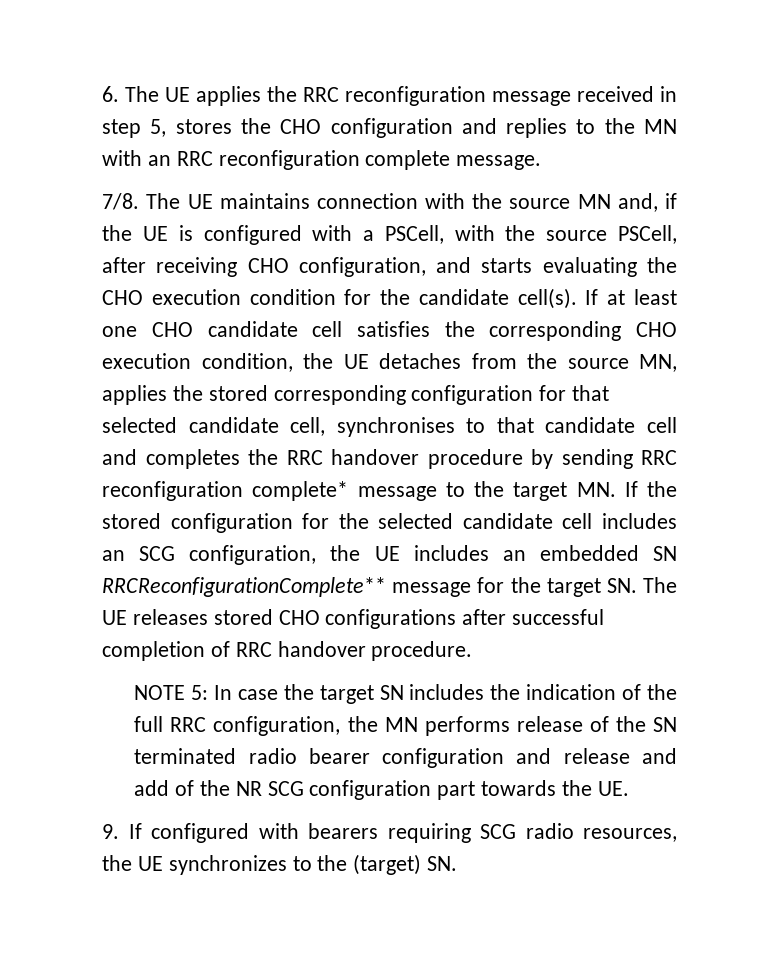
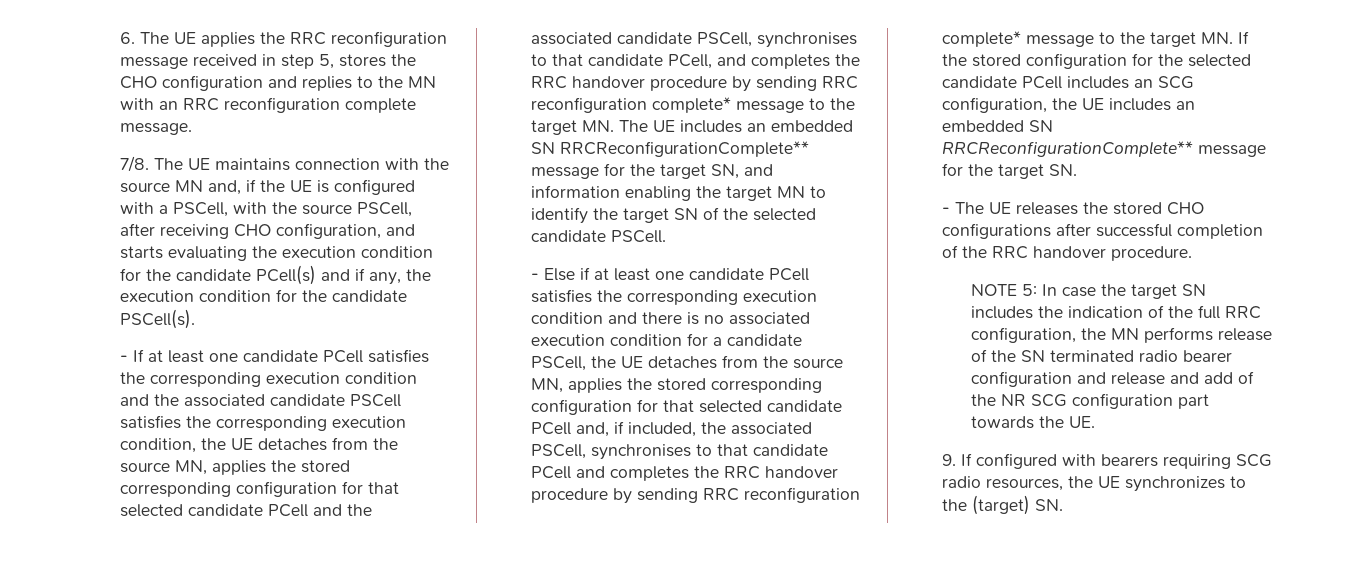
[102,288,678,309] [102,321,677,341] CHO execution condition for the candidate cell(s). If at least one CHO candidate cell satisfies the corresponding CHO -> [281,246,433,258] [119,265,431,285] [119,289,407,302] [119,309,195,329] [119,349,429,363] [119,372,417,387] [119,394,401,407] [119,415,327,431] execution condition for the candidate PCell(s) and if any, the execution condition for the candidate PSCell(s). // - If at least one candidate PCell satisfies the corresponding execution condition and the associated candidate PSCell satisfies the corresponding
[290,417,677,437] cell, synchronises to that candidate cell -> [267,504,372,517] [530,32,857,48] [530,54,860,69] [530,76,858,92] [530,97,855,113] [530,120,853,135] [530,141,809,157] [530,163,773,179] [530,185,826,201] [530,207,816,224] [530,230,666,243] [530,267,809,281] [530,289,817,305] [530,312,810,325] [530,333,802,346] [530,355,843,371] [530,378,822,393] [530,399,842,415] [530,421,812,437] [530,444,828,460] [530,466,571,479] PCell and the associated candidate PSCell, synchronises to that candidate PCell, and completes the RRC handover procedure by sending RRC reconfiguration complete* message to the target MN. The UE includes an embedded SN RRCReconfigurationComplete** message for the target SN, and information enabling the target MN to identify the target SN of the selected candidate PSCell. // - Else if at least one candidate PCell satisfies the corresponding execution condition and there is no associated execution condition for a candidate PSCell, the UE detaches from the source MN, applies the stored corresponding configuration for that selected candidate PCell and, if included, the associated PSCell, synchronises to that candidate PCell
[562,513,593,529] cell -> [1021,76,1062,89] PCell
(637, 585) none -> [941,207,950,214] // -
(208, 617) none -> [1082,202,1108,214] the
(230, 649) none -> [961,246,987,258] the

